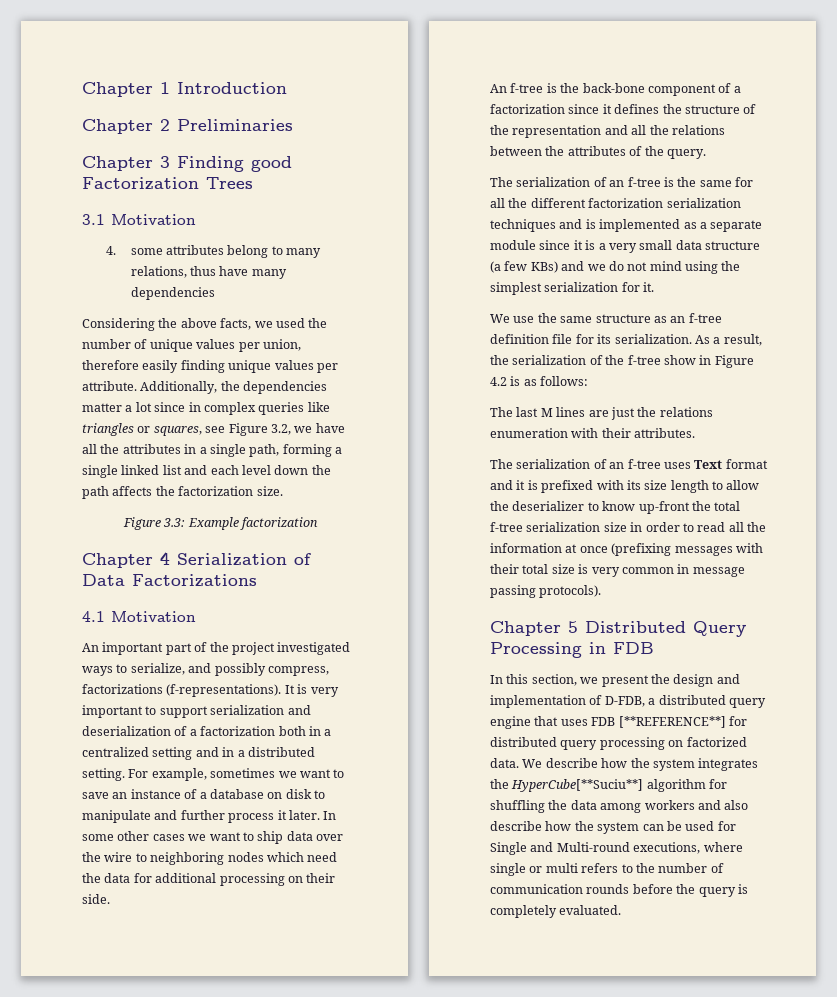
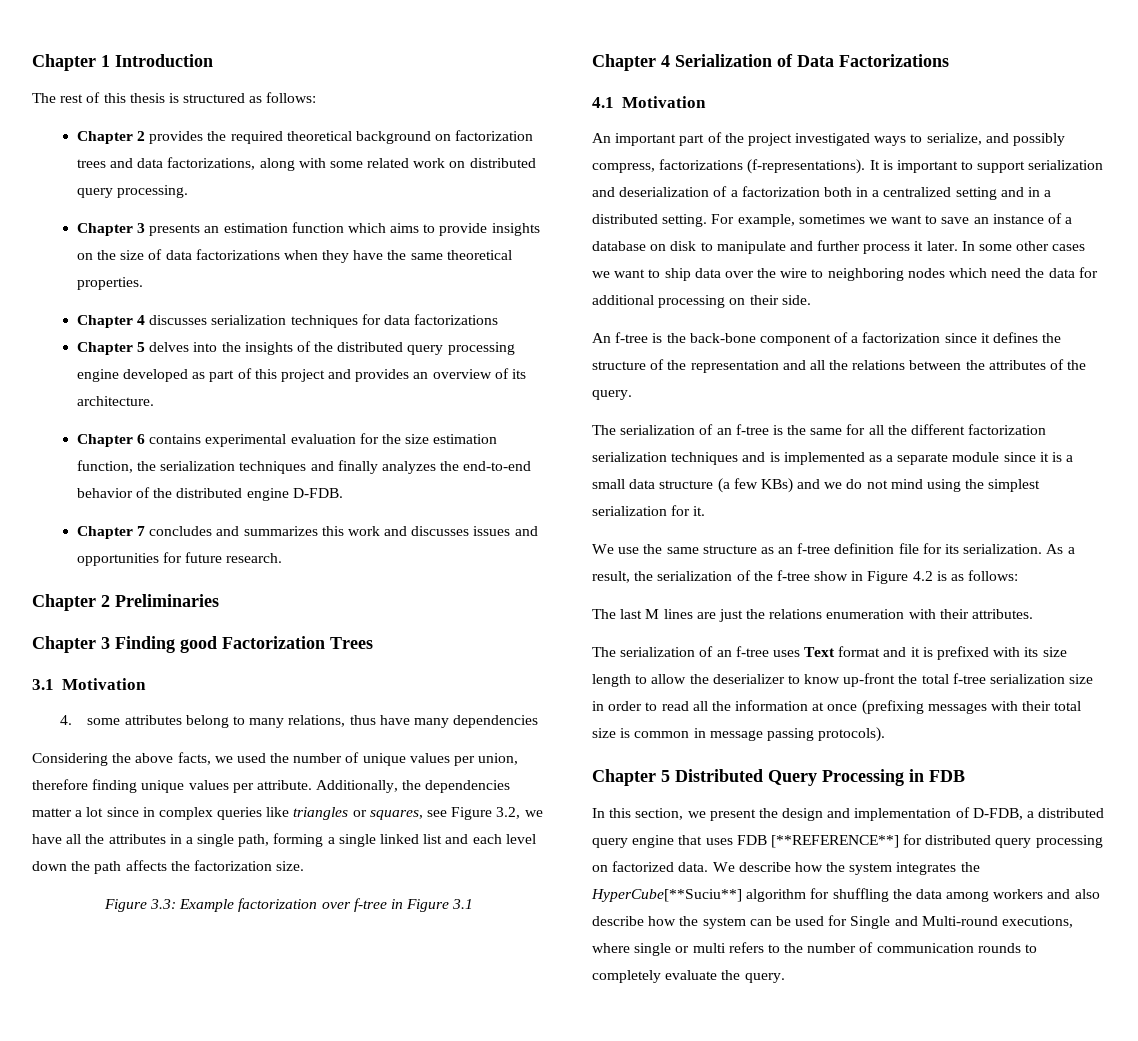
(287, 88) none -> [32,92,317,103] [76,130,534,144] [76,157,536,171] [76,185,188,198] [76,222,540,236] [76,249,512,263] [76,277,143,290] [76,314,499,328] [76,341,515,355] [76,368,526,382] [76,396,154,406] [76,433,498,447] [76,460,532,474] [76,487,343,501] [76,526,538,539] [76,552,283,566] // The rest of this thesis is structured as follows: // Chapter 2 provides the required theoretical background on factorization trees and data factorizations, along with some related work on distributed query processing. // Chapter 3 presents an estimation function which aims to provide insights on the size of data factorizations when they have the same theoretical properties. // Chapter 4 discusses serialization techniques for data factorizations // Chapter 5 delves into the insights of the distributed query processing engine developed as part of this project and provides an overview of its architecture. // Chapter 6 contains experimental evaluation for the size estimation function, the serialization techniques and finally analyzes the end-to-end behavior of the distributed engine D-FDB. // Chapter 7 concludes and summarizes this work and discusses issues and opportunities for future research.
[142,360,179,373] easily -> (88, 784) none
(319, 523) none -> [321,898,474,912] over f-tree in Figure 3.1
[310,687,339,697] very -> (893, 165) none
[608,243,637,253] very -> (1074, 458) none
[591,567,620,577] very -> (631, 733) none
[632,884,748,897] [490,905,622,918] before the query is completely evaluated. -> [1025,944,1038,953] [592,970,785,983] to completely evaluate the query.

